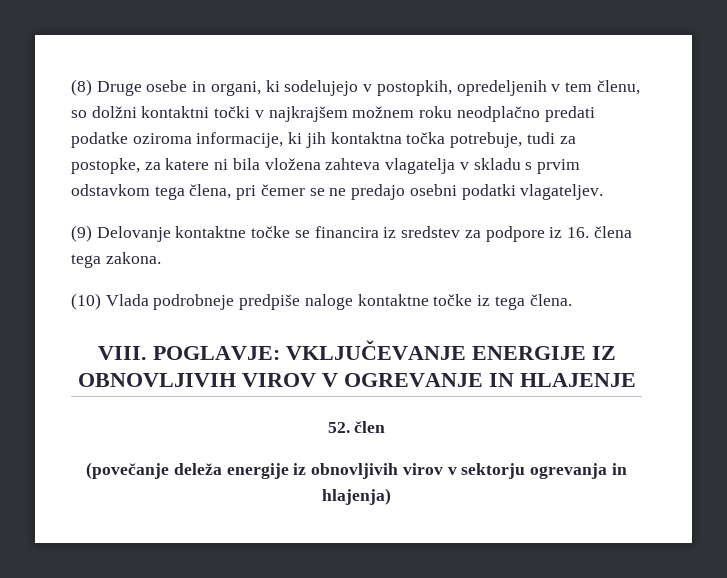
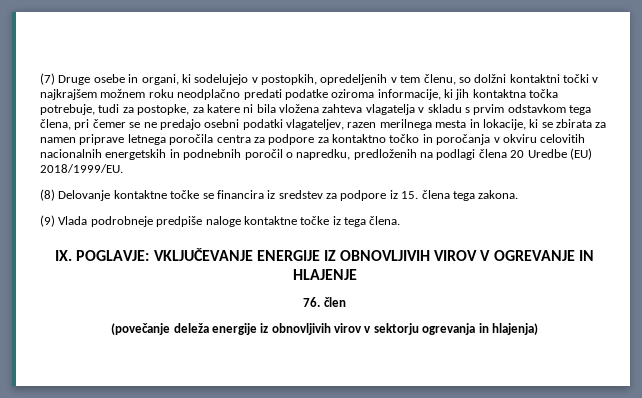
[71,79,92,96] (8) -> [40,73,55,85] (7)
[520,184,604,200] [71,225,92,242] vlagateljev. // (9) -> [286,119,607,130] [40,134,586,145] [40,148,592,160] [40,164,123,173] [40,189,55,201] vlagateljev, razen merilnega mesta in lokacije, ki se zbirata za namen priprave letnega poročila centra za podpore za kontaktno točko in poročanja v okviru celovitih nacionalnih energetskih in podnebnih poročil o napredku, predloženih na podlagi člena 20 Uredbe (EU) 2018/1999/EU. // (8)
[566,227,589,238] 16. -> [401,191,419,199] 15.
[71,293,101,310] (10) -> [40,215,55,227] (9)
[97,346,147,360] VIII. -> [55,250,73,261] IX.
[327,422,350,433] 52. -> [303,297,321,307] 76.

